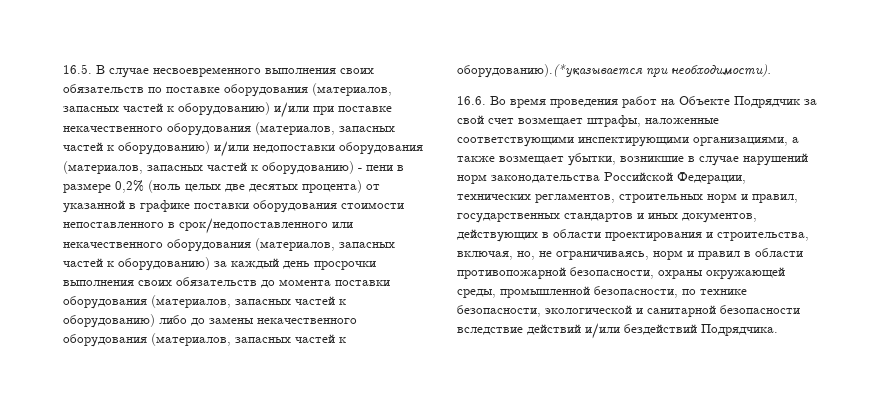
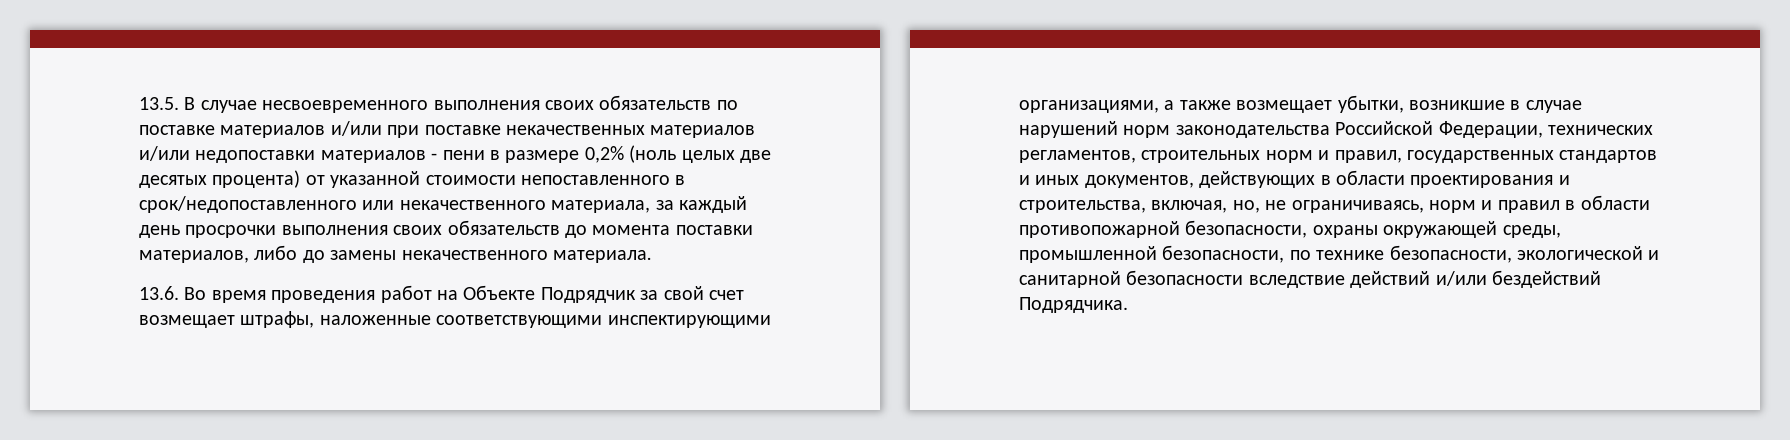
[63,64,92,74] 16.5. -> [139,97,179,110] 13.5.
[224,83,392,97] [63,102,392,118] [63,122,395,136] [63,141,423,157] [63,161,354,175] оборудования (материалов, запасных частей к оборудованию) и/или при поставке некачественного оборудования (материалов, запасных частей к оборудованию) и/или недопоставки оборудования (материалов, запасных частей к оборудованию) -> [220,121,756,138] [139,146,426,163] материалов и/или при поставке некачественных материалов и/или недопоставки материалов
[129,200,337,213] в графике поставки оборудования -> (421, 179) none
[167,238,395,252] [63,257,210,271] оборудования (материалов, запасных частей к оборудованию) -> [551,200,651,213] материала,
[63,295,346,309] [63,314,357,328] [63,333,346,347] [457,64,771,78] [457,96,486,105] оборудования (материалов, запасных частей к оборудованию) либо до замены некачественного оборудования (материалов, запасных частей к оборудованию).(*указывается при необходимости). // 16.6. -> [139,245,652,263] [139,286,179,300] материалов, либо до замены некачественного материала. // 13.6.

